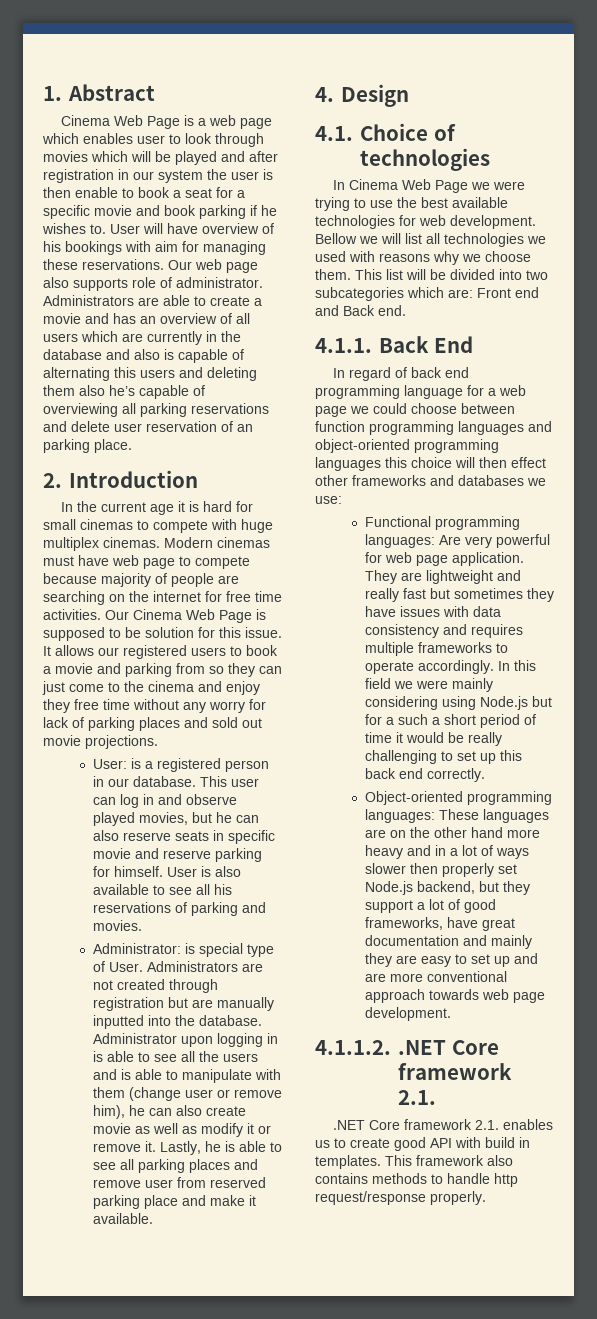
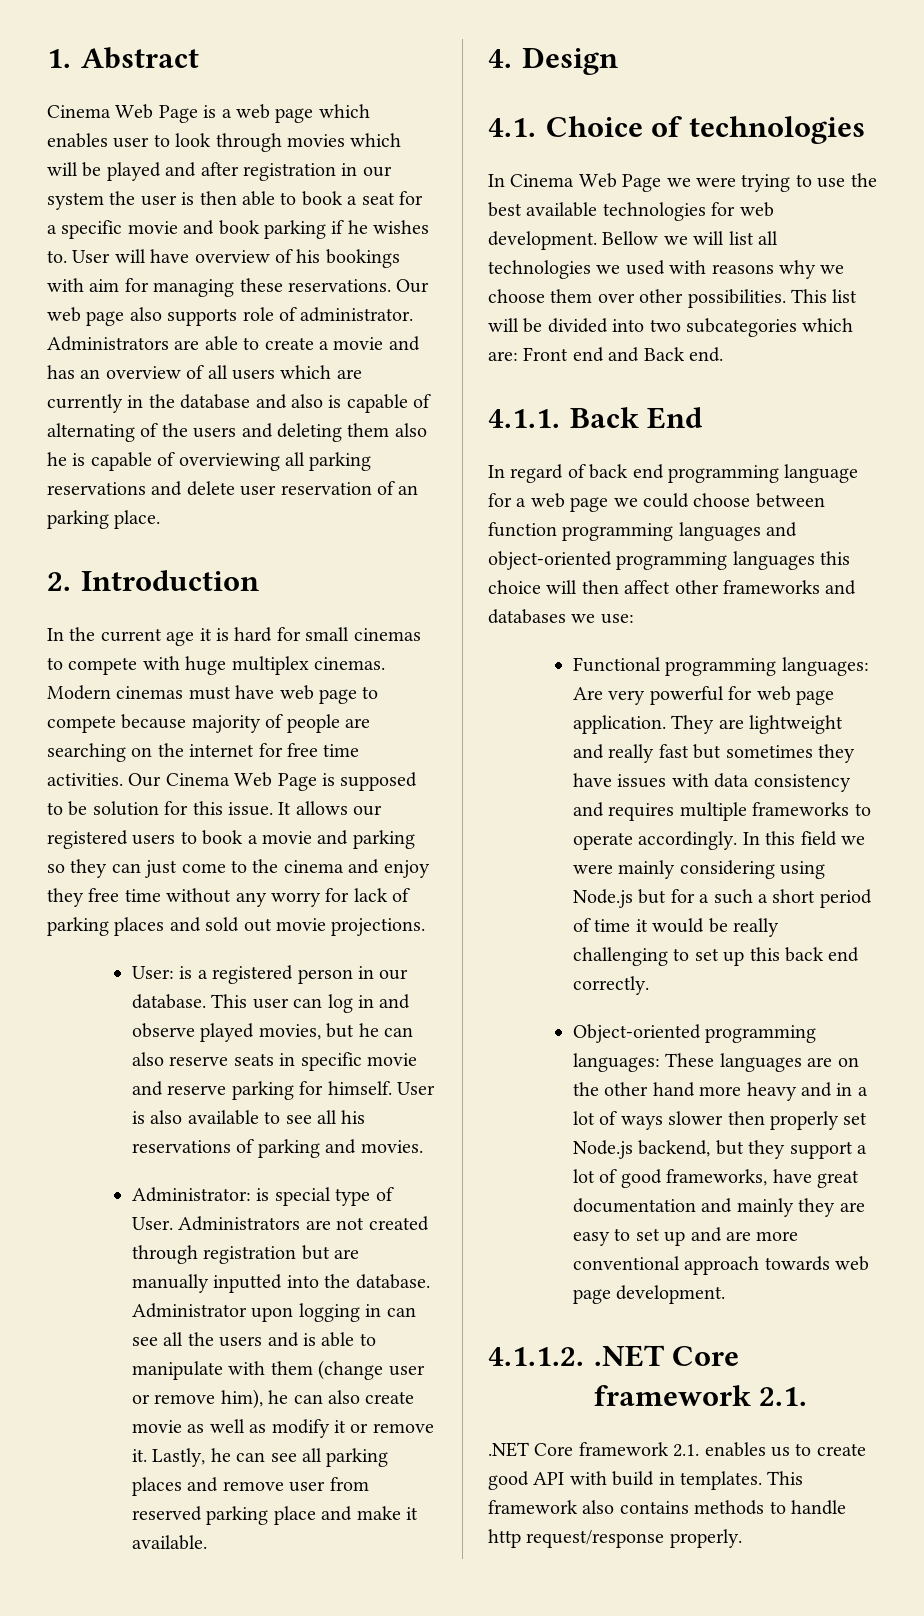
[75,187,118,198] enable -> [242,191,275,206] able
[114,367,136,378] this -> [140,423,188,437] of the
[109,385,135,396] he’s -> [47,452,86,466] he is
[176,663,205,674] from -> (415, 839) none
[92,1051,150,1062] is able to -> [386,1307,416,1317] can
[224,1141,282,1152] is able to -> [236,1452,266,1462] can
[315,269,351,280] them. -> [550,289,786,308] them over other possibilities.
[511,457,546,468] effect -> [624,580,671,594] affect

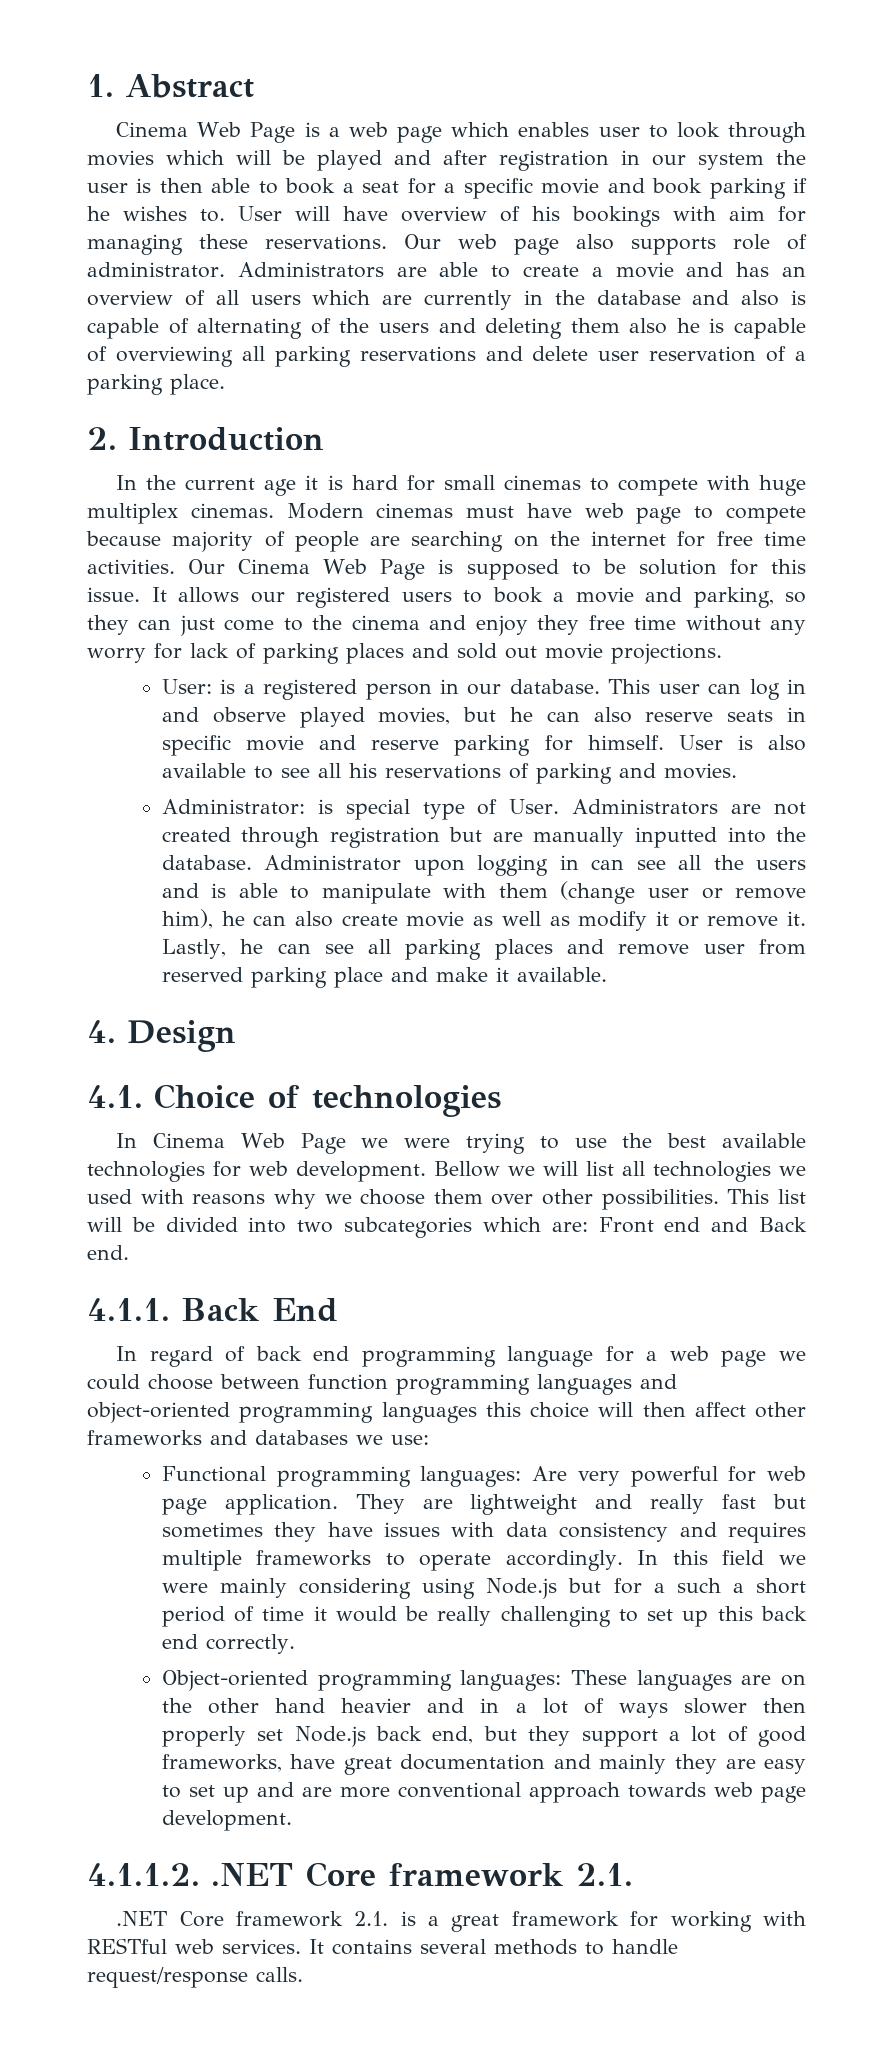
[398,485,419,495] an -> [794,351,806,361] a
[352,830,415,849] parking -> [693,587,774,608] parking,
[699,1082,797,1101] more heavy -> [341,1698,412,1713] heavier
[638,1140,711,1157] backend, -> [376,1726,474,1744] back end,
[704,1442,866,1457] [488,1471,804,1490] [488,1500,846,1515] [488,1529,742,1548] enables us to create good API with build in templates. This framework also contains methods to handle http request/response properly. -> [400,1911,806,1932] [87,1938,678,1955] [87,1967,303,1988] is a great framework for working with RESTful web services. It contains several methods to handle request/response calls.

